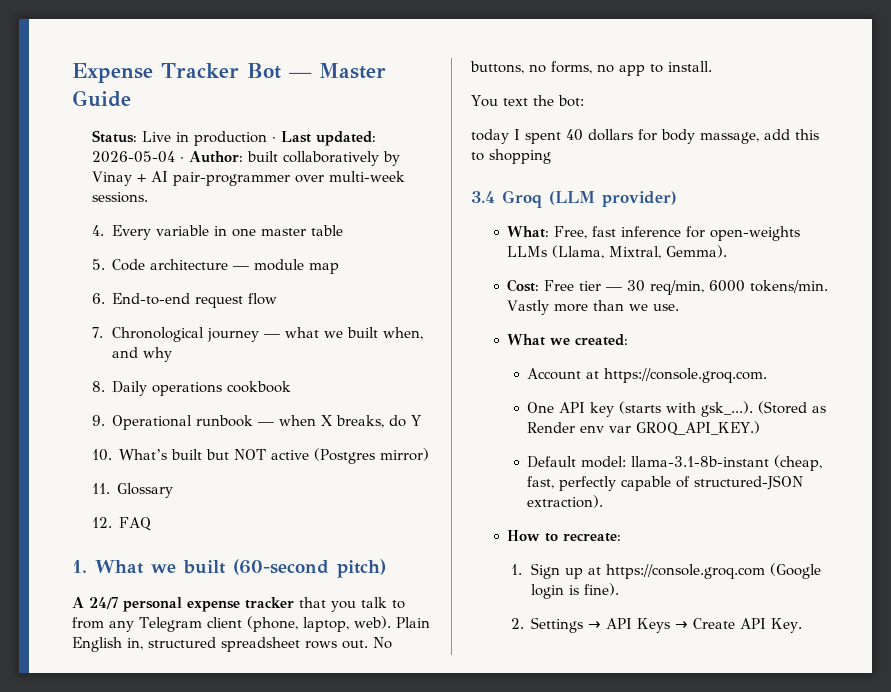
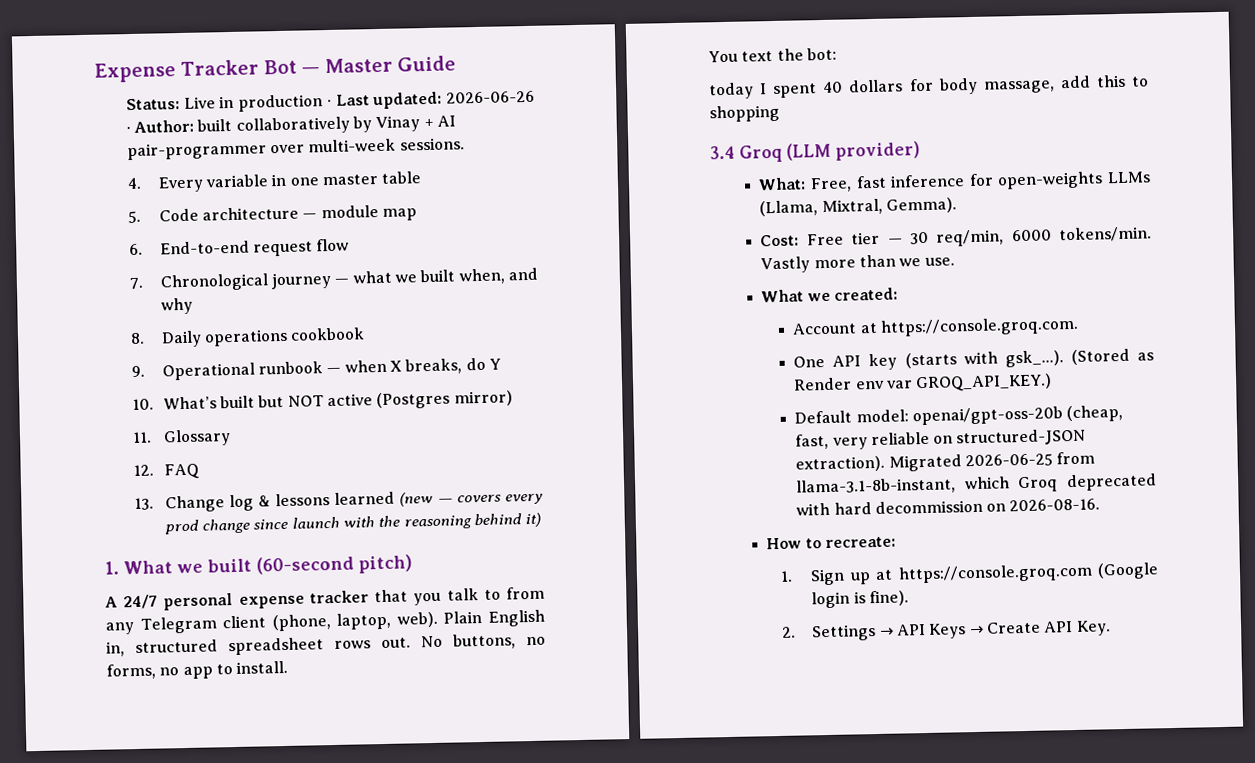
[91,151,175,163] 2026-05-04 -> [446,90,535,104] 2026-06-26
(152, 524) none -> [133,491,543,513] [163,512,542,535] // 13. Change log & lessons learned (new — covers every prod change since launch with the reasoning behind it)
[631,456,770,467] llama-3.1-8b-instant -> [911,406,1063,426] openai/gpt-oss-20b
[559,476,691,491] perfectly capable of -> [832,431,954,450] very reliable on
(604, 501) none -> [888,451,1096,472] [796,473,1157,496] [796,498,1101,516] Migrated 2026-06-25 from llama-3.1-8b-instant, which Groq deprecated with hard decommission on 2026-08-16.

